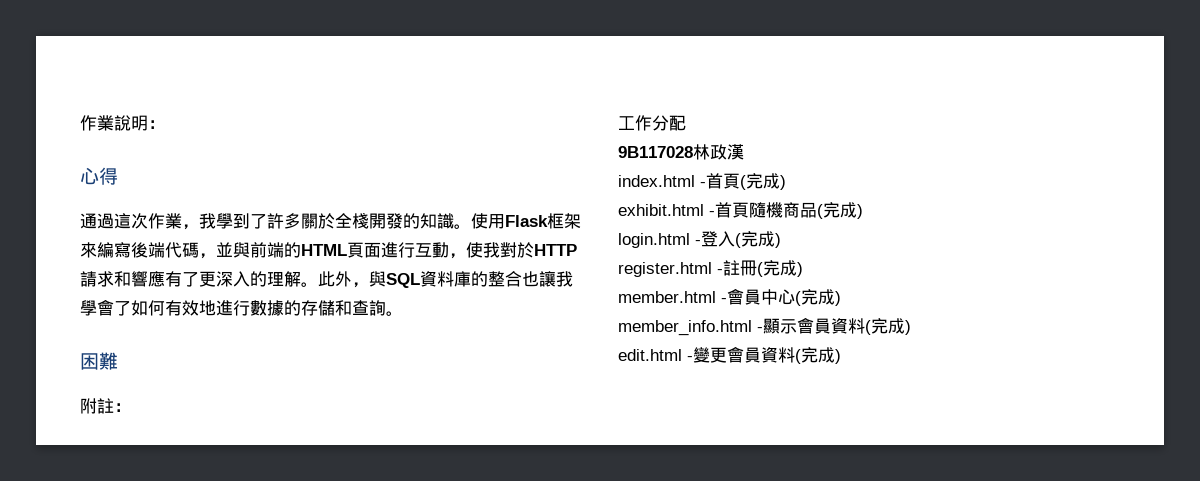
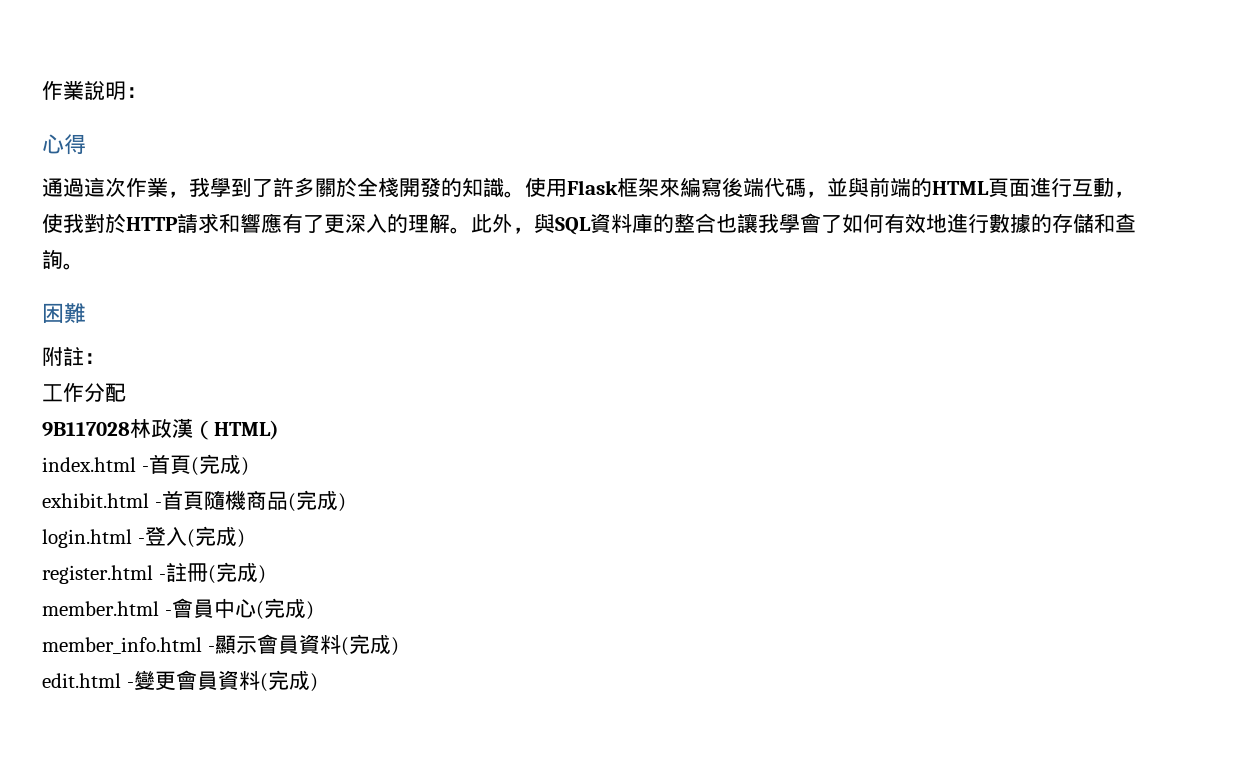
(744, 152) none -> [193,420,279,440] （HTML)

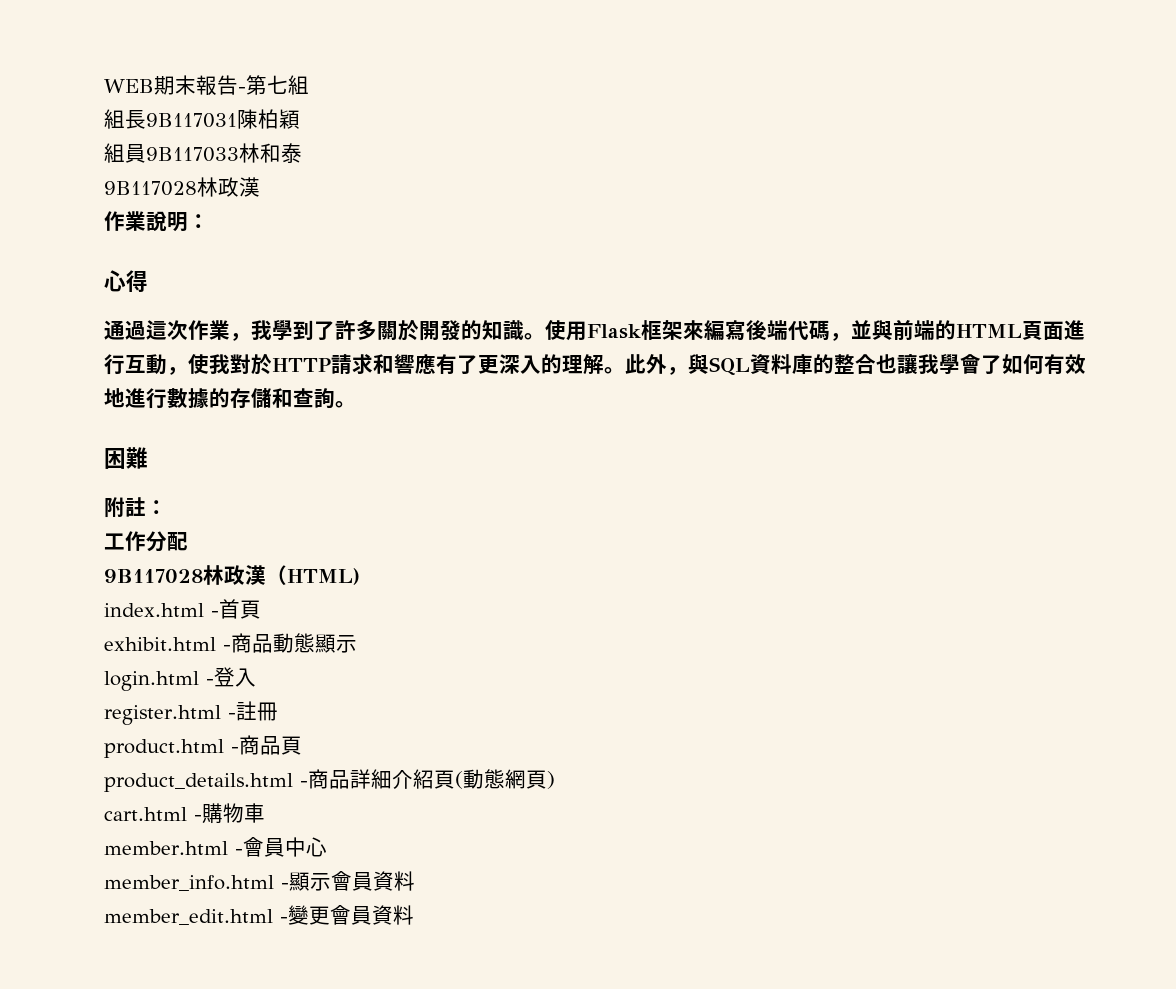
(42, 90) none -> [104,75,309,96] [104,109,300,129] [104,143,302,163] [104,177,260,197] WEB期末報告-第七組 // 組長9B117031陳柏穎 // 組員9B117033林和泰 // 9B117028林政漢 //
[357,177,399,198] 全棧 -> (419, 330) none
[190,454,249,476] (完成) -> (261, 609) none
[161,490,346,512] 首頁隨機商品(完成) -> [231,633,357,653] 商品動態顯示
[186,526,245,548] (完成) -> (256, 677) none
[207,562,266,584] (完成) -> [104,735,302,758] [104,769,555,792] [104,803,265,824] // product.html -商品頁 // product_details.html -商品詳細介紹頁(動態網頁) // cart.html -購物車
[255,598,314,620] (完成) -> (327, 847) none
[340,634,399,656] [42,673,121,688] (完成) // edit.html -> [104,909,273,925] // member_edit.html
[259,670,318,692] (完成) -> (414, 915) none

